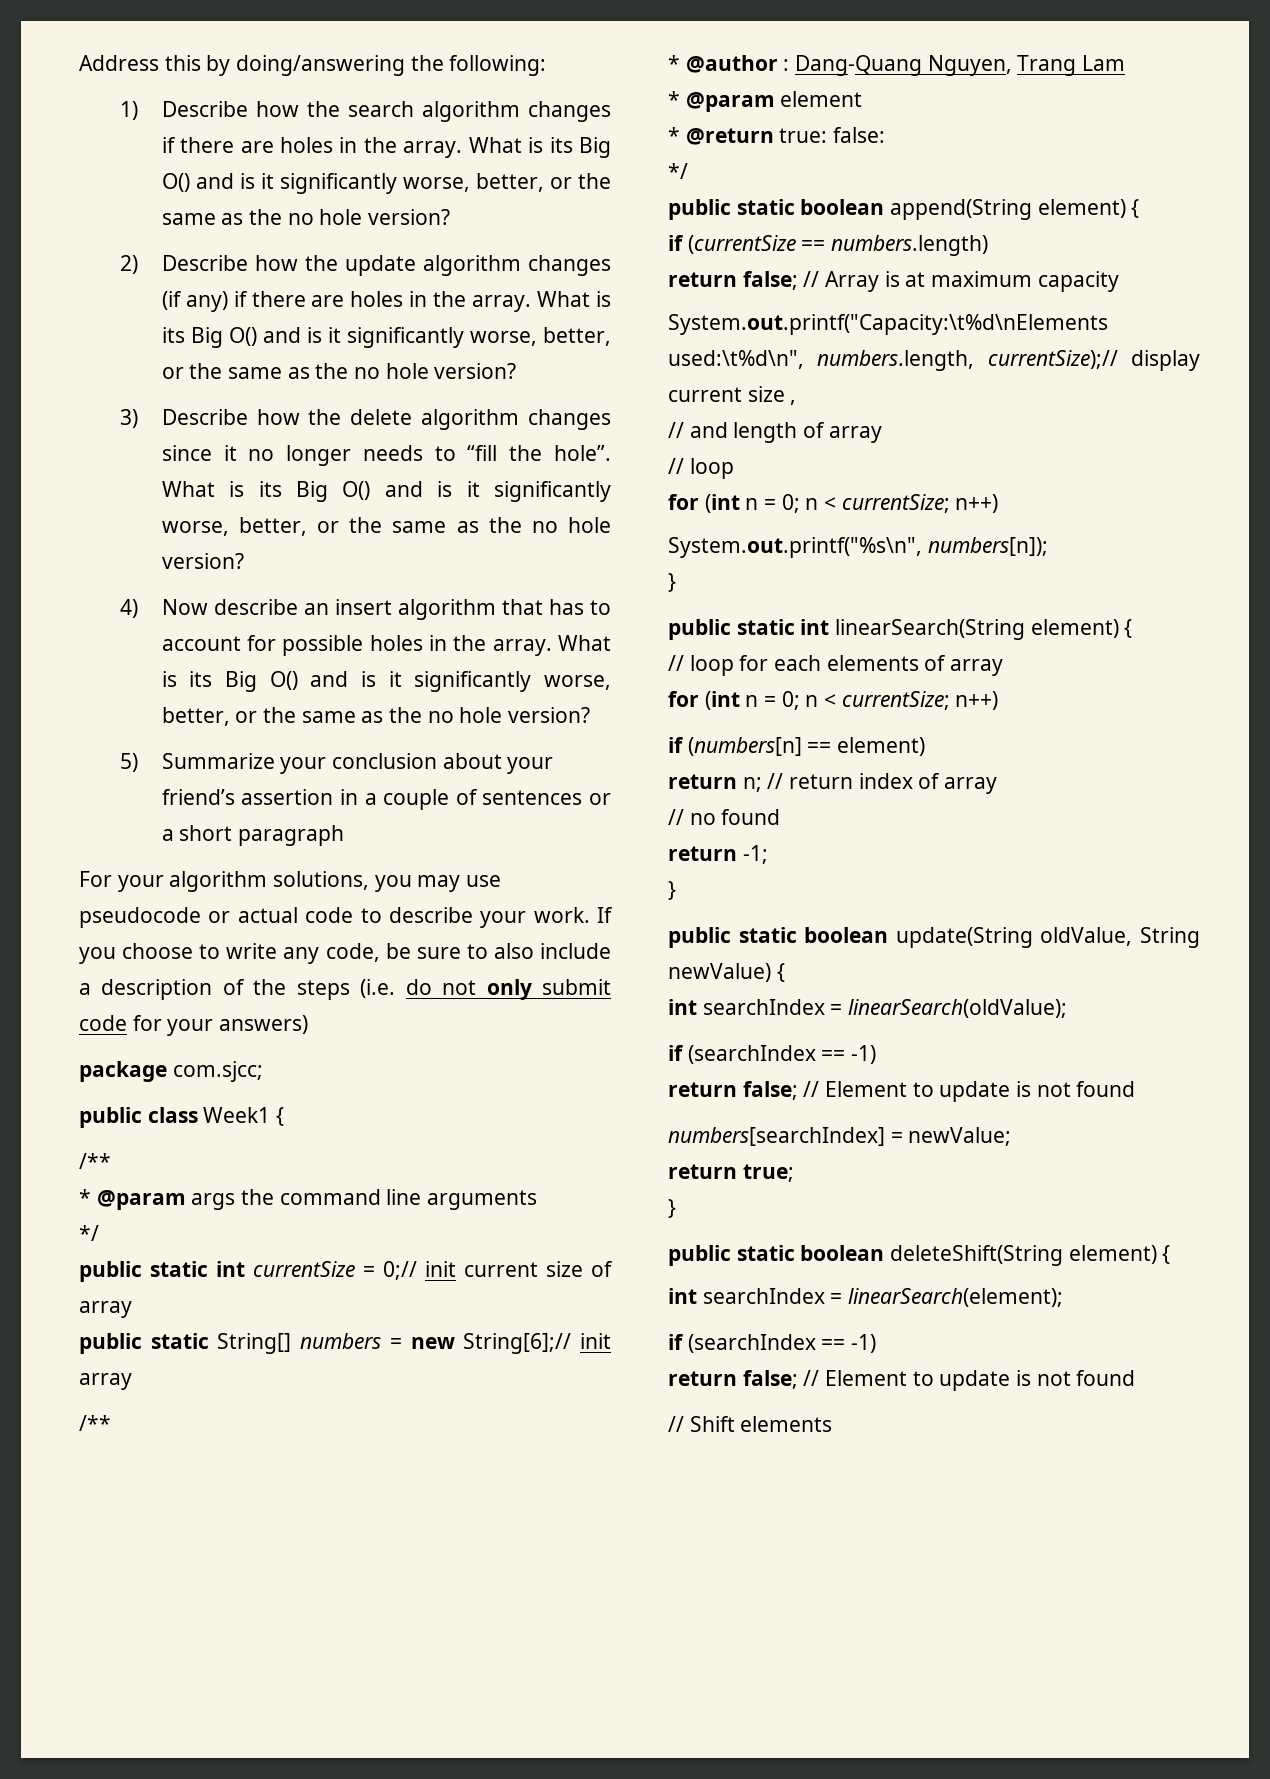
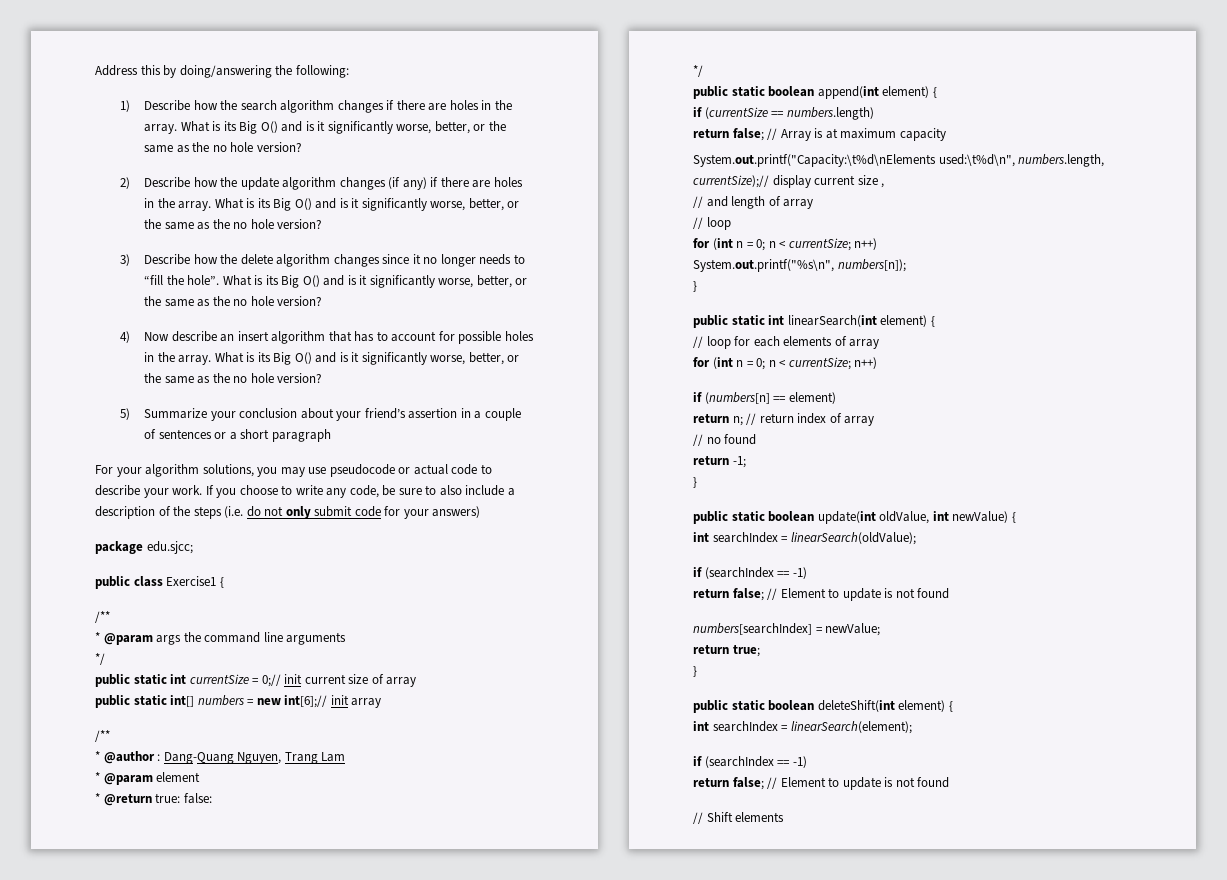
[172,1061,263,1082] com.sjcc; -> [146,541,193,554] edu.sjcc;
[203,1107,271,1123] Week1 -> [166,576,217,586] Exercise1
[217,1333,292,1354] String[] -> [170,695,195,707] int[]
[463,1333,572,1354] String[6];// -> [284,695,328,708] int[6];//
[890,199,1033,220] append(String -> [817,86,879,99] append(int
[835,619,1026,640] linearSearch(String -> [787,315,877,327] linearSearch(int
[895,927,1200,948] update(String oldValue, String -> [817,511,949,524] update(int oldValue, int
[890,1245,1064,1266] deleteShift(String -> [817,700,895,712] deleteShift(int

